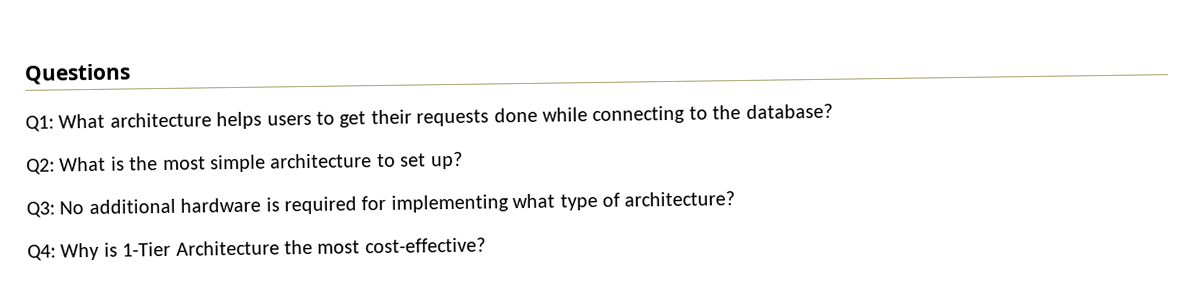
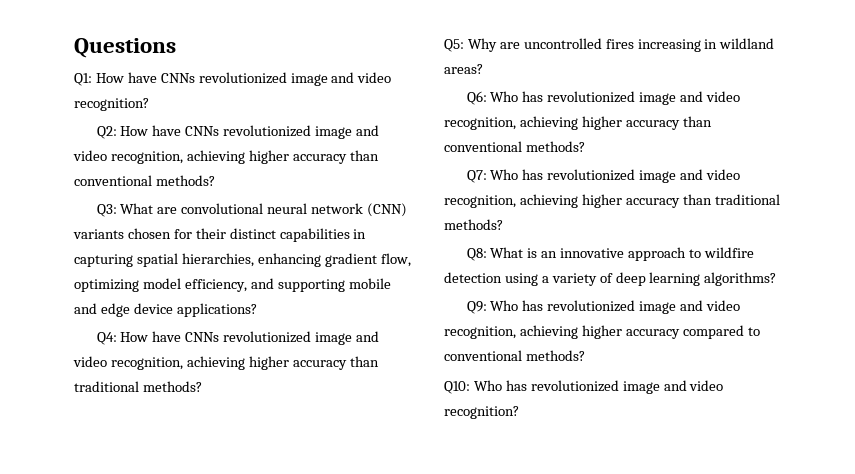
[58,103,833,130] [26,151,463,175] [26,191,736,218] [27,237,486,261] What architecture helps users to get their requests done while connecting to the database? // Q2: What is the most simple architecture to set up? // Q3: No additional hardware is required for implementing what type of architecture? // Q4: Why is 1-Tier Architecture the most cost-effective? -> [95,72,392,86] [74,98,149,111] [96,125,379,139] [73,150,379,164] [74,175,215,186] [96,203,407,217] [73,228,367,242] [74,253,411,267] [74,278,391,292] [74,303,257,317] [96,331,379,345] [73,356,379,370] [74,381,202,392] [444,38,775,52] [444,64,483,74] [466,91,740,105] [444,116,712,130] [444,141,585,152] [466,169,740,183] [444,194,780,208] [444,219,503,230] [466,247,754,261] [444,272,777,286] [466,300,740,314] [444,325,760,339] [444,350,585,361] [444,380,724,394] [444,406,519,419] How have CNNs revolutionized image and video recognition? // Q2: How have CNNs revolutionized image and video recognition, achieving higher accuracy than conventional methods? // Q3: What are convolutional neural network (CNN) variants chosen for their distinct capabilities in capturing spatial hierarchies, enhancing gradient flow, optimizing model efficiency, and supporting mobile and edge device applications? // Q4: How have CNNs revolutionized image and video recognition, achieving higher accuracy than traditional methods? // Q5: Why are uncontrolled fires increasing in wildland areas? // Q6: Who has revolutionized image and video recognition, achieving higher accuracy than conventional methods? // Q7: Who has revolutionized image and video recognition, achieving higher accuracy than traditional methods? // Q8: What is an innovative approach to wildfire detection using a variety of deep learning algorithms? // Q9: Who has revolutionized image and video recognition, achieving higher accuracy compared to conventional methods? // Q10: Who has revolutionized image and video recognition?

